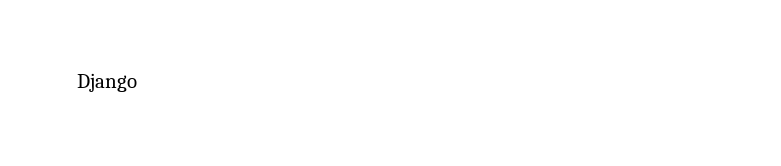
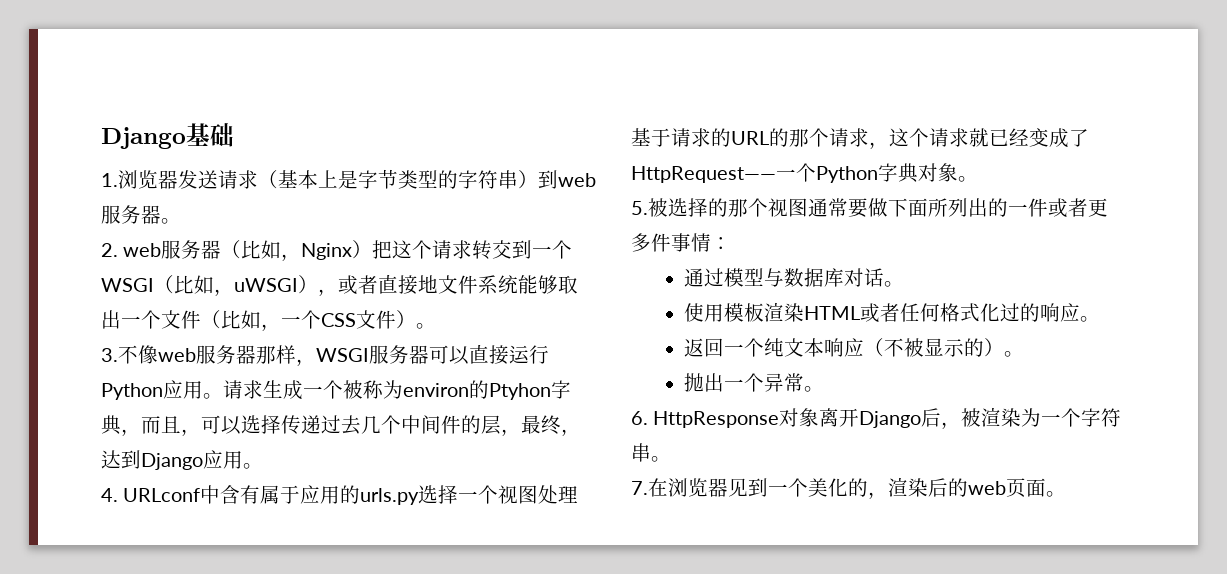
[77,73,137,92] Django -> [101,123,234,149] [101,169,596,189] [101,205,181,224] [101,240,573,261] [101,274,578,296] [101,310,436,331] [101,344,549,366] [101,380,571,400] [101,415,581,436] [101,450,263,470] [101,485,579,505] [631,128,1089,149] [631,163,978,183] [631,198,1108,218] [631,233,731,252] [683,268,904,287] [683,302,1100,323] [683,338,1024,357] [683,373,824,392] [631,407,1122,429] [631,443,671,462] [631,477,1066,499] Django基础 // 1.浏览器发送请求（基本上是字节类型的字符串）到web服务器。 // 2. web服务器（比如，Nginx）把这个请求转交到一个WSGI（比如，uWSGI），或者直接地文件系统能够取出一个文件（比如，一个CSS文件）。 // 3.不像web服务器那样，WSGI服务器可以直接运行Python应用。请求生成一个被称为environ的Ptyhon字典，而且，可以选择传递过去几个中间件的层，最终，达到Django应用。 // 4. URLconf中含有属于应用的urls.py选择一个视图处理基于请求的URL的那个请求，这个请求就已经变成了HttpRequest——一个Python字典对象。 // 5.被选择的那个视图通常要做下面所列出的一件或者更多件事情： // 通过模型与数据库对话。 // 使用模板渲染HTML或者任何格式化过的响应。 // 返回一个纯文本响应（不被显示的）。 // 抛出一个异常。 // 6. HttpResponse对象离开Django后，被渲染为一个字符串。 // 7.在浏览器见到一个美化的，渲染后的web页面。

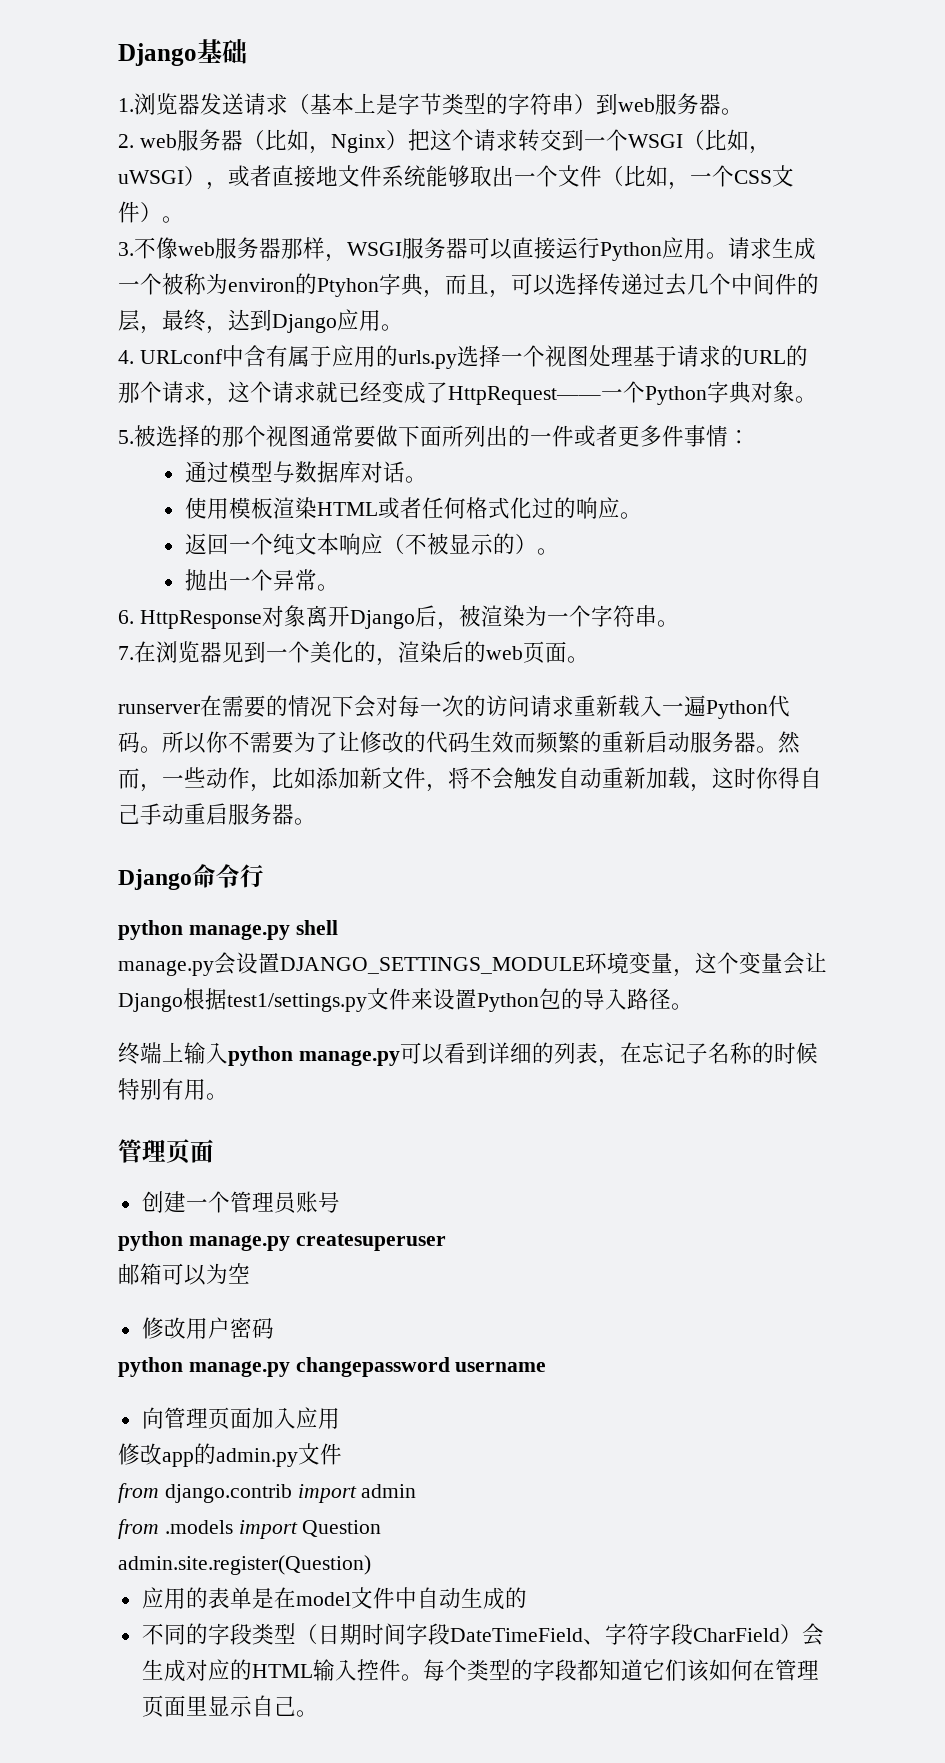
(1066, 494) none -> [118,695,790,719] [118,731,800,754] [118,767,822,792] [118,803,316,825] [118,864,264,890] [118,920,338,940] [118,952,827,977] [118,988,693,1012] [118,1042,818,1067] [118,1078,228,1100] [118,1139,214,1164] [141,1191,340,1214] [118,1231,446,1251] [118,1263,250,1286] [141,1317,274,1339] [118,1357,547,1377] [141,1407,340,1429] [118,1443,342,1467] [118,1483,417,1503] [118,1519,382,1539] [118,1555,371,1575] [141,1587,527,1610] [141,1623,824,1646] [141,1659,819,1682] [141,1695,318,1717] // runserver在需要的情况下会对每一次的访问请求重新载入一遍Python代码。所以你不需要为了让修改的代码生效而频繁的重新启动服务器。然而，一些动作，比如添加新文件，将不会触发自动重新加载，这时你得自己手动重启服务器。 // Django命令行 // python manage.py shell // manage.py会设置DJANGO_SETTINGS_MODULE环境变量，这个变量会让Django根据test1/settings.py文件来设置Python包的导入路径。 // 终端上输入python manage.py可以看到详细的列表，在忘记子名称的时候特别有用。 // 管理页面 // 创建一个管理员账号 // python manage.py createsuperuser // 邮箱可以为空 // 修改用户密码 // python manage.py changepassword username // 向管理页面加入应用 // 修改app的admin.py文件 // from django.contrib import admin // from .models import Question // admin.site.register(Question) // 应用的表单是在model文件中自动生成的 // 不同的字段类型（日期时间字段DateTimeField、字符字段CharField）会生成对应的HTML输入控件。每个类型的字段都知道它们该如何在管理页面里显示自己。

